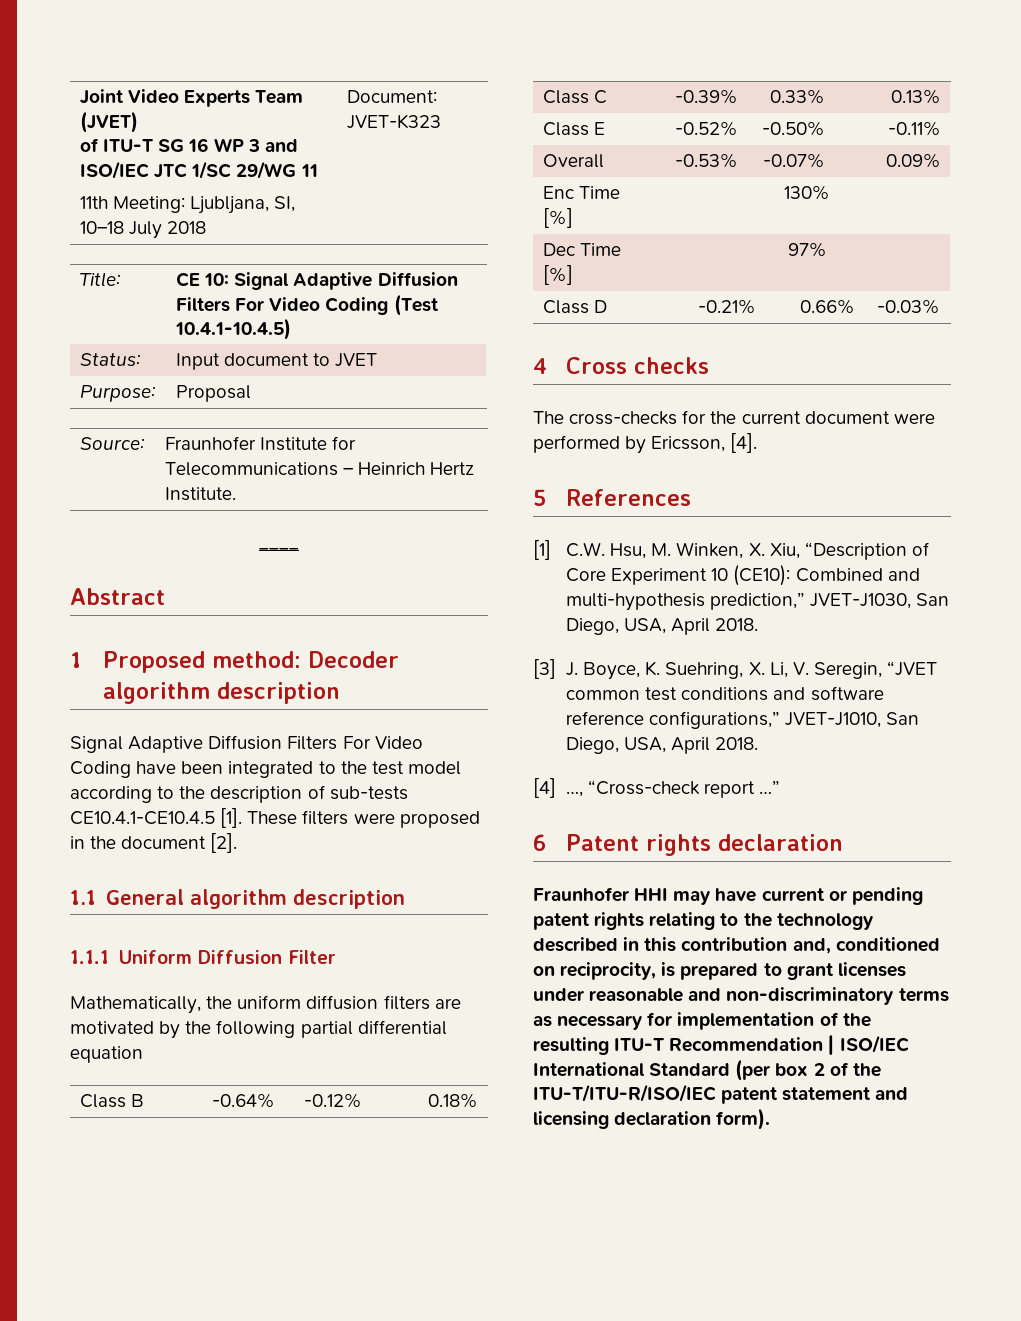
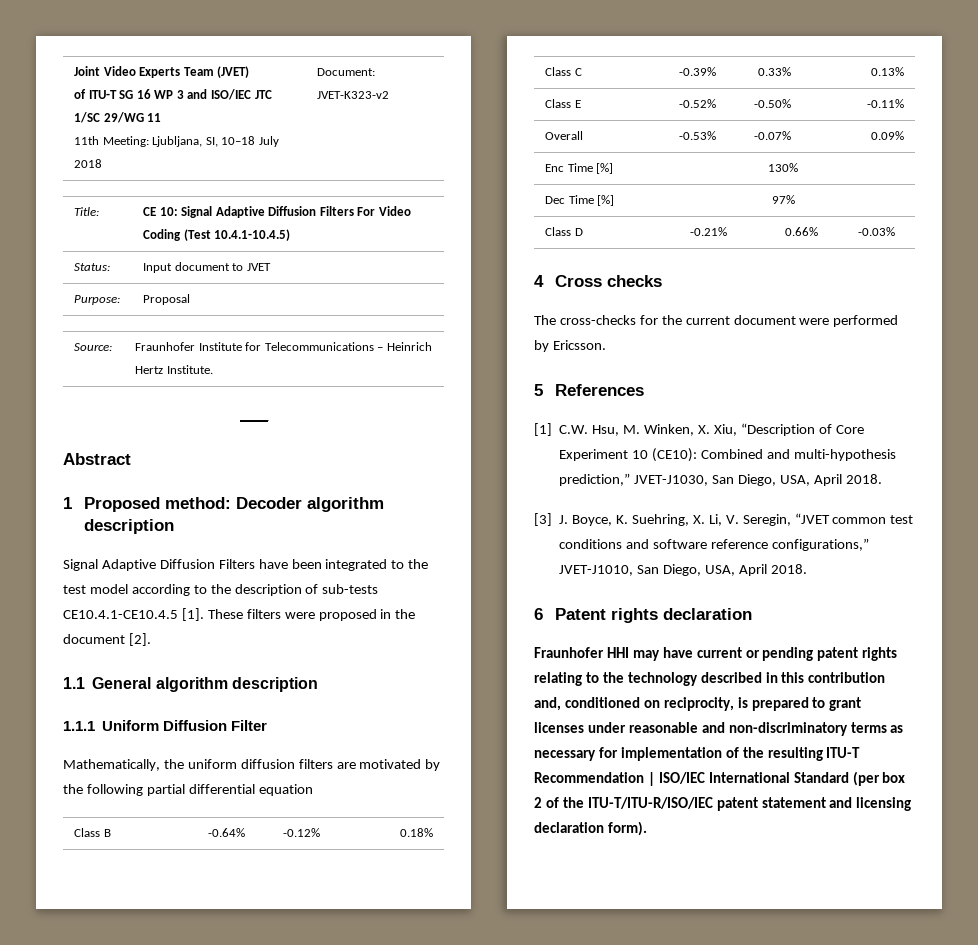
[347,114,442,129] JVET-K323 -> [317,91,390,99] JVET-K323-v2
[342,736,423,749] [70,761,131,778] For Video Coding -> (255, 564) none
[651,433,758,453] Ericsson, [4]. -> [552,340,606,350] Ericsson.
[533,778,781,798] // [4] …, “Cross-check report …” -> (807, 569) none

